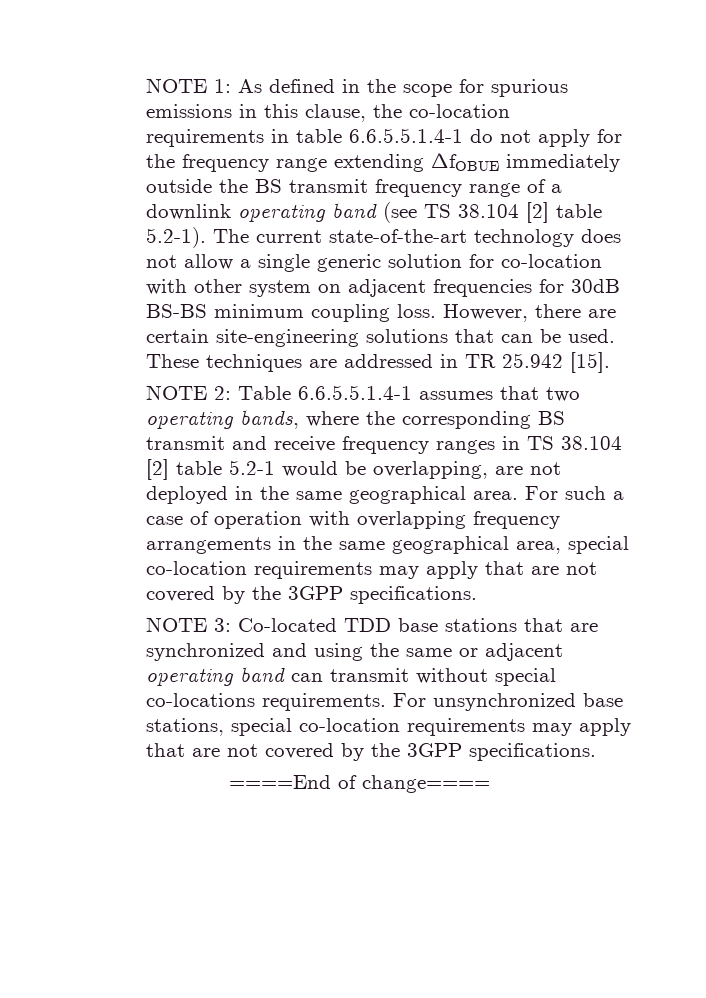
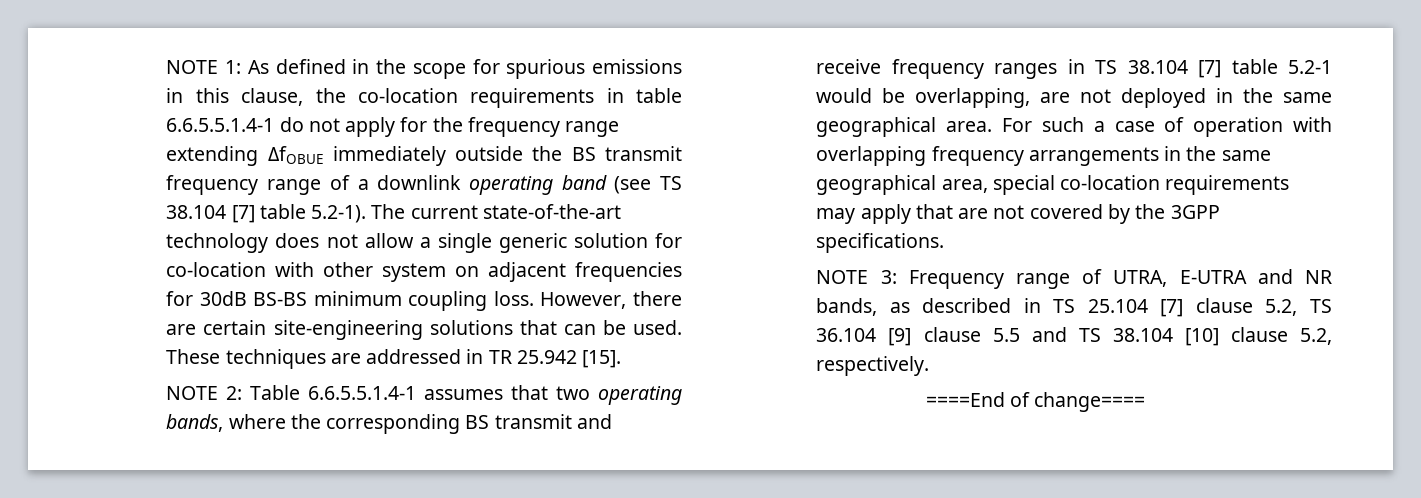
[525,202,549,223] [2] -> [231,205,255,223] [7]
[145,459,169,480] [2] -> [1198,60,1222,78] [7]
[237,618,598,632] [145,643,563,661] [145,666,556,686] [145,693,623,711] [145,718,631,736] [145,743,596,761] Co-located TDD base stations that are synchronized and using the same or adjacent operating band can transmit without special co-locations requirements. For unsynchronized base stations, special co-location requirements may apply that are not covered by the 3GPP specifications. -> [908,269,1332,289] [816,298,1332,317] [816,327,1332,346] [816,356,930,376] Frequency range of UTRA, E-UTRA and NR bands, as described in TS 25.104 [7] clause 5.2, TS 36.104 [9] clause 5.5 and TS 38.104 [10] clause 5.2, respectively.

